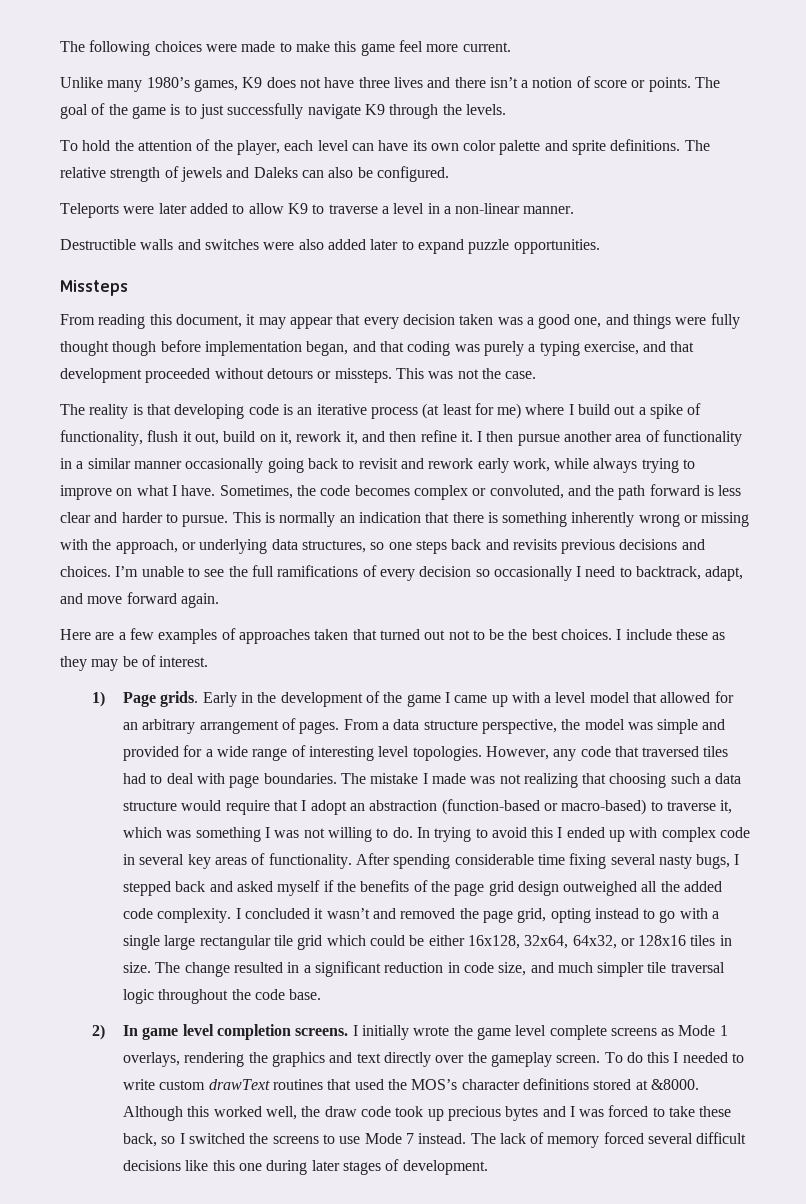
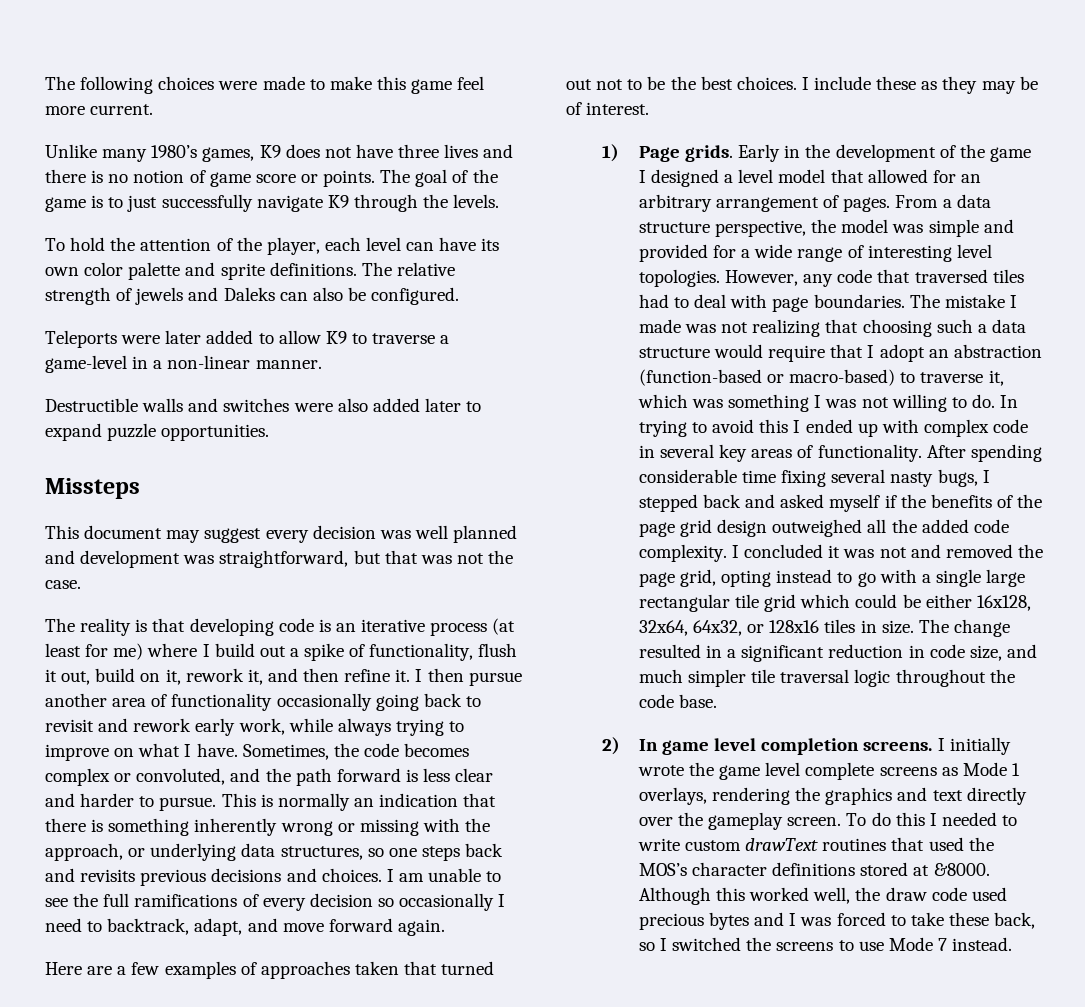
[489,77,529,88] isn’t a -> [91,170,129,183] is no
(591, 82) none -> [209,172,251,187] game
[393,203,425,214] level -> [45,355,127,373] game-level
[60,313,740,329] [60,340,695,356] [60,368,424,383] From reading this document, it may appear that every decision taken was a good one, and things were fully thought though before implementation began, and that coding was purely a typing exercise, and that development proceeded without detours or missteps. This -> [45,525,518,543] [45,550,418,568] This document may suggest every decision was well planned and development was straightforward, but that
[60,458,182,469] in a similar manner -> (273, 702) none
[115,566,139,577] I’m -> [386,869,424,882] I am
[454,692,540,707] came up with -> [651,169,720,187] designed
[326,908,370,919] wasn’t -> [843,547,907,558] was not
[395,1106,444,1121] took up -> [971,887,1007,901] used
[470,1132,747,1148] [123,1159,488,1175] The lack of memory forced several difficult decisions like this one during later stages of development. -> (1013, 944) none

